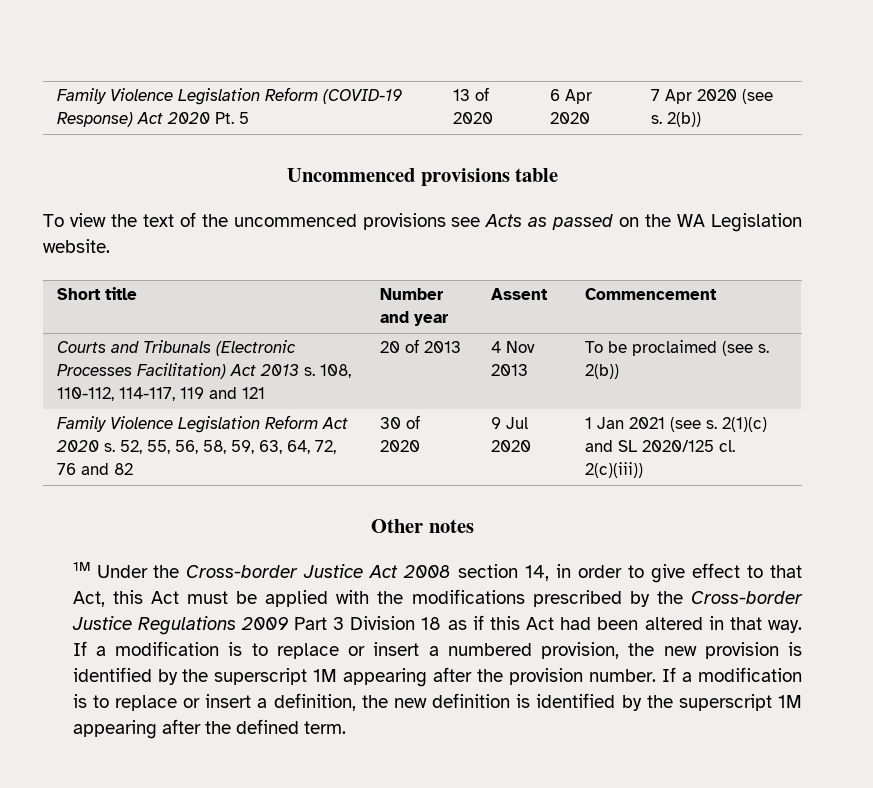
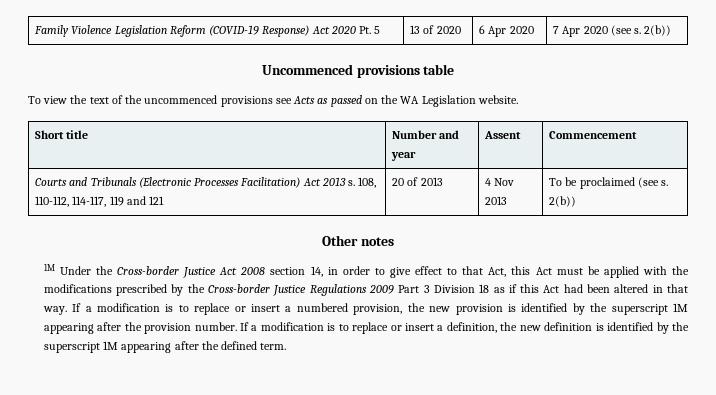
[57,415,349,433] [56,440,337,454] [57,463,134,475] [380,415,421,429] [380,440,421,452] [491,417,529,429] [491,440,532,452] [585,417,768,432] [585,440,736,452] [585,462,644,478] // Family Violence Legislation Reform Act 2020 s. 52, 55, 56, 58, 59, 63, 64, 72, 76 and 82 | 30 of 2020 | 9 Jul 2020 | 1 Jan 2021 (see s. 2(1)(c) and SL 2020/125 cl. 2(c)(iii)) -> (577, 201) none

